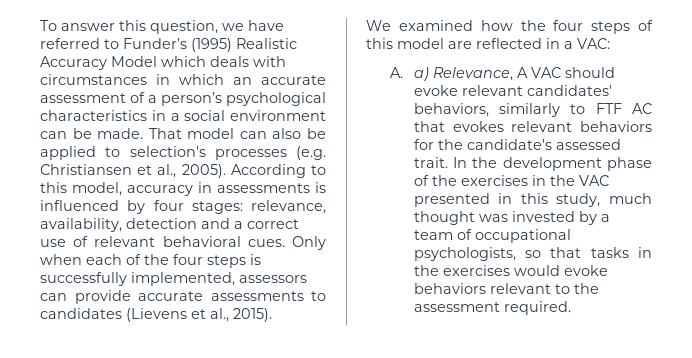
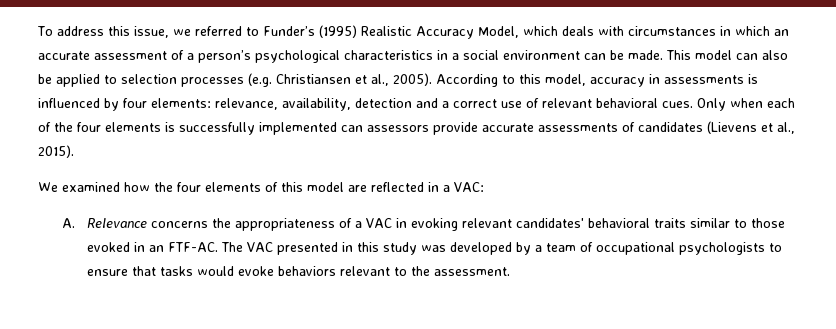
[61,20,284,34] answer this question, we have -> [56,26,191,38] address this issue, we
[111,56,157,67] Model -> [477,26,519,38] Model,
[148,128,182,139] That -> [666,50,691,60] This
[129,146,206,157] selection's -> [121,74,177,84] selection
[191,201,243,214] stages: -> [151,98,211,108] elements:
[207,255,246,268] steps -> [105,122,161,132] elements
[131,272,307,286] [40,293,67,301] implemented, assessors can -> [259,122,429,135] implemented can assessors
[311,291,326,301] to -> [622,122,635,132] of
[591,21,631,34] steps -> [205,182,261,192] elements
[413,67,615,81] [413,85,612,96] [413,103,652,117] [413,121,652,132] [413,139,621,150] [413,157,652,171] [413,175,609,186] [413,193,652,207] [413,211,575,225] a) Relevance, A VAC should evoke relevant candidates' behaviors, similarly to FTF AC that evokes relevant behaviors for the candidate's assessed trait. In the development phase of the exercises in the VAC presented in this study, much thought was invested -> [86,218,785,231] [86,242,512,255] Relevance concerns the appropriateness of a VAC in evoking relevant candidates' behavioral traits similar to those evoked in an FTF-AC. The VAC presented in this study was developed
[413,247,652,261] [413,265,510,276] psychologists, so that tasks in the exercises -> [678,242,782,255] [86,266,193,276] psychologists to ensure that tasks
[413,301,571,315] assessment required. -> [433,267,510,276] assessment.

